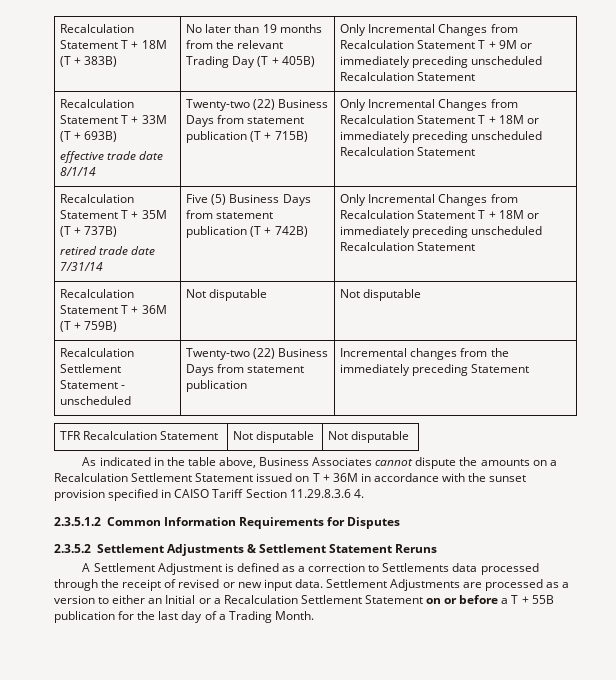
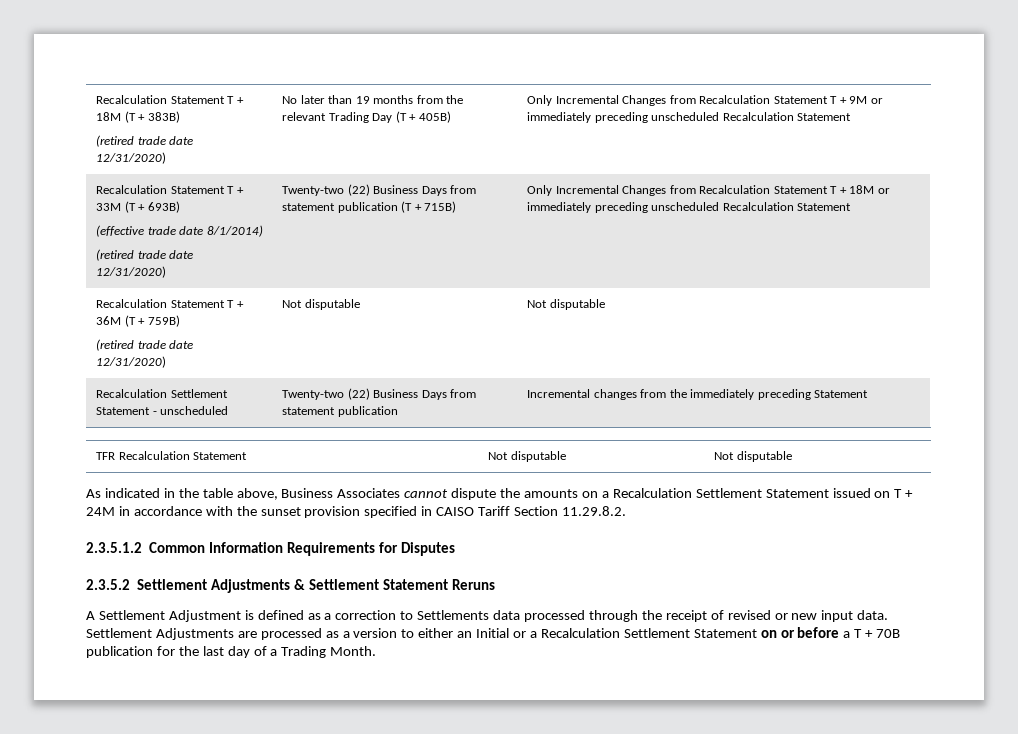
(118, 61) none -> [96,135,194,147] [96,152,167,164] // (retired trade date 12/31/2020)
[60,151,164,163] [60,167,97,176] effective trade date 8/1/14 -> [96,225,263,237] [96,249,194,261] [96,266,167,278] (effective trade date 8/1/2014) // (retired trade date 12/31/2020)
[60,194,135,203] [60,210,167,219] [60,226,118,237] [60,246,156,255] [60,262,104,271] [186,194,311,206] [186,210,274,219] [186,226,308,238] [340,194,518,206] [340,210,539,219] [340,226,543,238] [340,242,476,251] // Recalculation Statement T + 35M (T + 737B) // retired trade date 7/31/14 | Five (5) Business Days from statement publication (T + 742B) | Only Incremental Changes from Recalculation Statement T + 18M or immediately preceding unscheduled Recalculation Statement -> (852, 207) none
(118, 326) none -> [96,339,194,351] [96,356,167,368] // (retired trade date 12/31/2020)
[332,473,358,482] 36M -> [86,507,115,516] 24M
[289,489,364,498] 11.29.8.3.6 4. -> [561,506,626,516] 11.29.8.2.
[531,595,554,604] 55B -> [876,629,901,638] 70B

